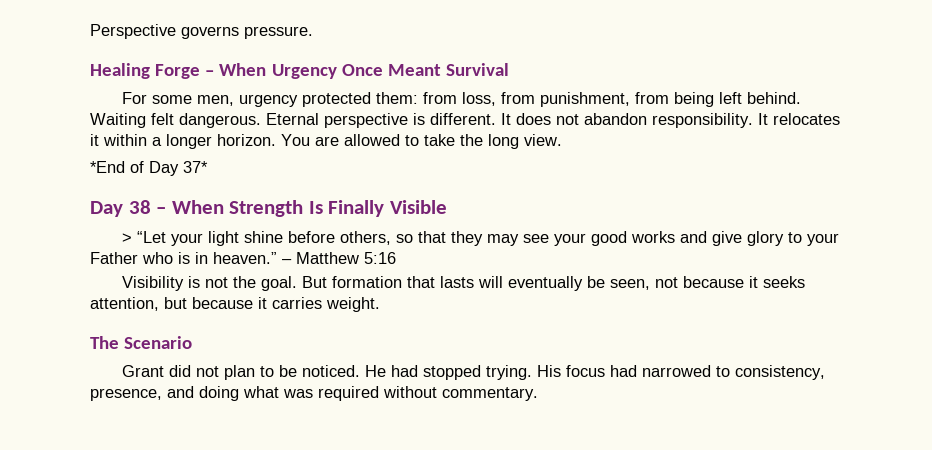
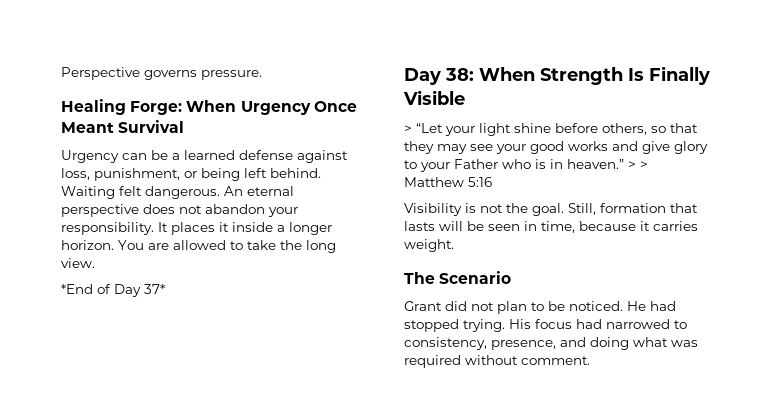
[155,64,215,79] Forge – -> [130,101,183,115] Forge:
[122,92,670,107] For some men, urgency protected them: from loss, from punishment, from -> [61,150,348,163] [61,168,197,181] Urgency can be a learned defense against loss, punishment, or
[266,113,511,128] Eternal perspective is different. It -> [224,186,294,196] [61,204,139,217] An eternal perspective
(647, 119) none -> [268,207,298,217] your
[773,113,840,125] [90,134,147,146] relocates it within -> [171,222,273,235] places it inside
[128,200,167,214] 38 – -> [445,68,474,81] 38:
[282,259,292,264] – -> [628,161,648,169] > >
[302,276,328,288] But -> [568,203,596,215] Still,
[508,276,806,291] [90,297,187,311] eventually be seen, not because it seeks attention, but -> [467,221,575,233] be seen in time,
[442,387,538,401] commentary. -> [521,356,590,365] comment.

